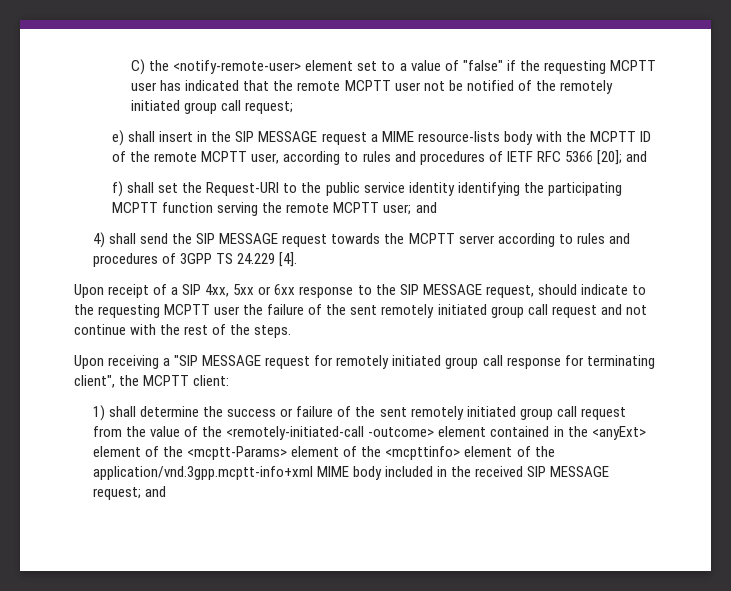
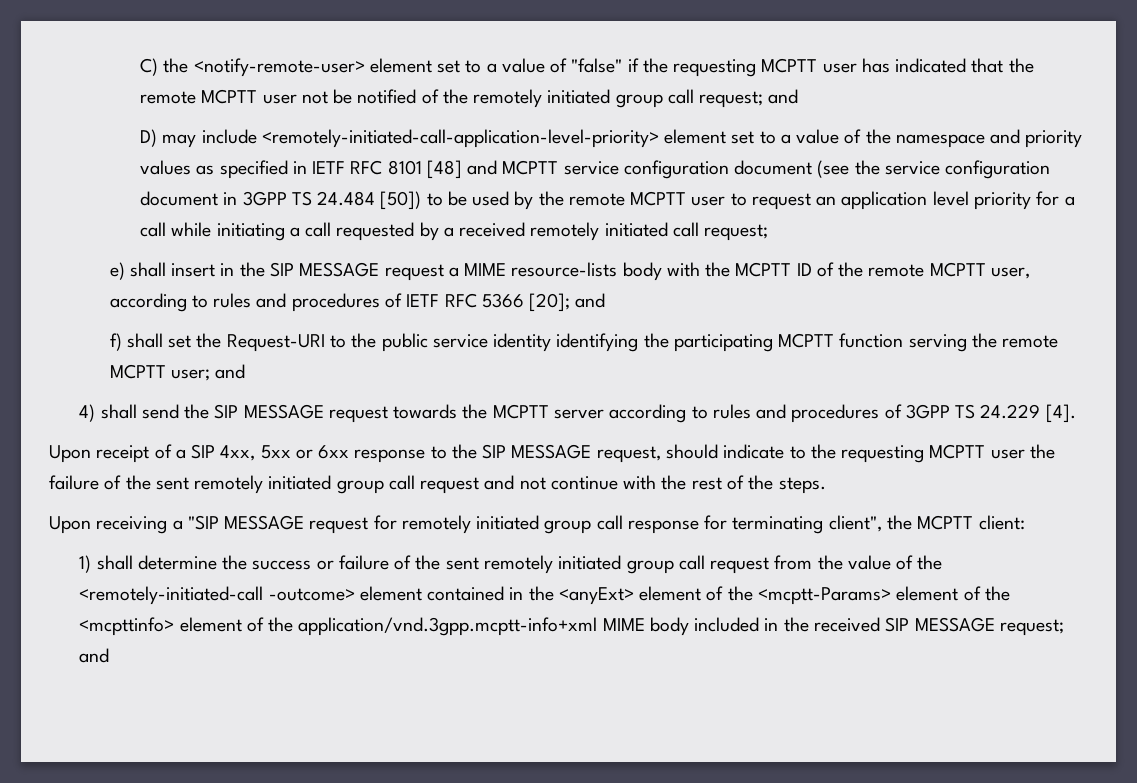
(294, 107) none -> [768,89,799,104] [139,129,1083,148] [139,160,1051,179] [139,191,1075,210] [139,222,769,241] and // D) may include <remotely-initiated-call-application-level-priority> element set to a value of the namespace and priority values as specified in IETF RFC 8101 [48] and MCPTT service configuration document (see the service configuration document in 3GPP TS 24.484 [50]) to be used by the remote MCPTT user to request an application level priority for a call while initiating a call requested by a received remotely initiated call request;

